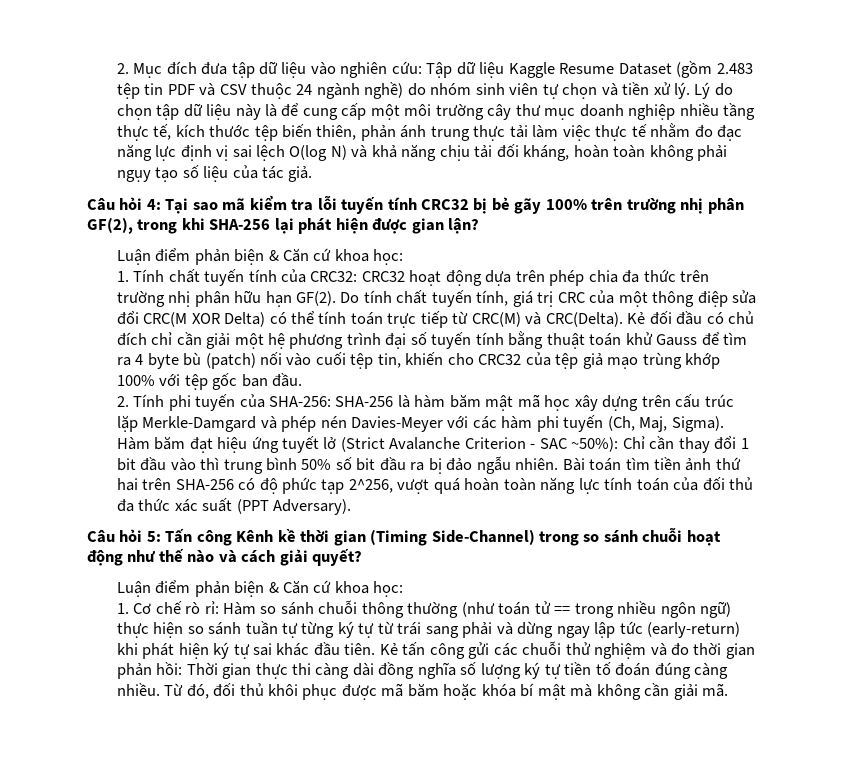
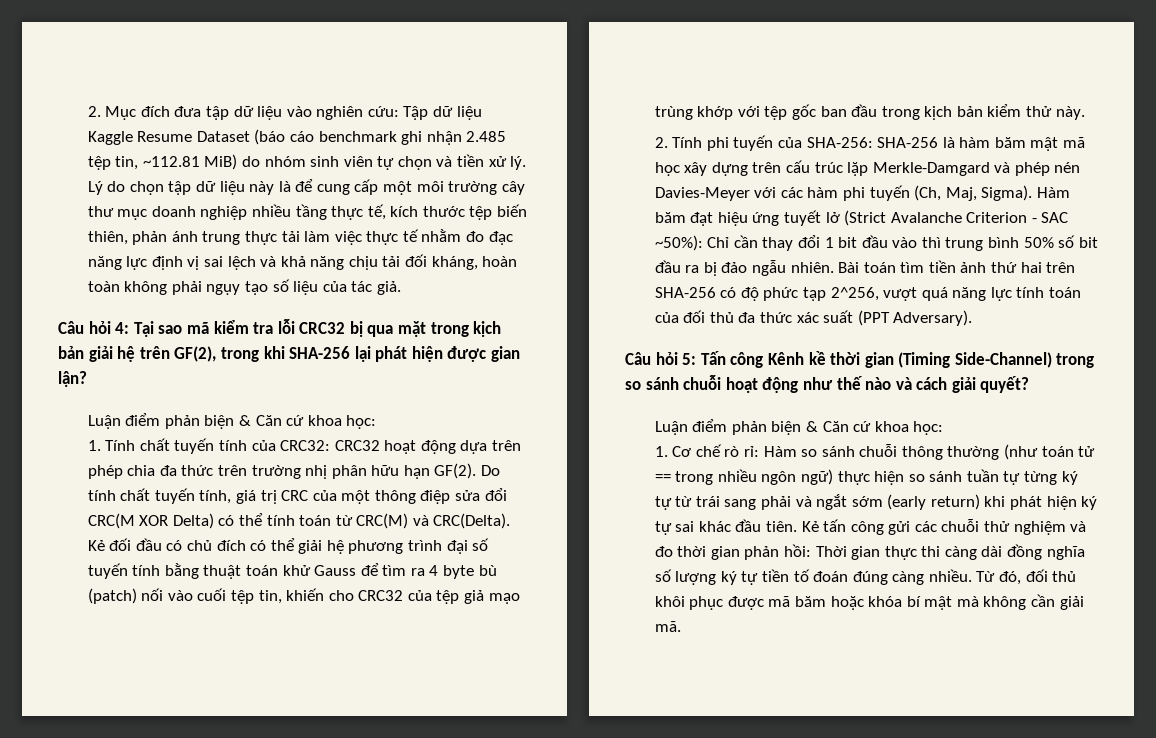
[676,61,753,78] [116,82,404,99] (gồm 2.483 tệp tin PDF và CSV thuộc 24 ngành nghề) -> [254,129,507,145] [87,154,238,170] (báo cáo benchmark ghi nhận 2.485 tệp tin, ~112.81 MiB)
[289,145,347,161] O(log N) -> (256, 263) none
[341,197,744,214] tuyến tính CRC32 bị bẻ gãy 100% trên trường nhị phân -> [299,321,502,337] [58,346,170,362] CRC32 bị qua mặt trong kịch bản giải hệ trên
[387,311,448,328] trực tiếp -> (332, 520) none
[151,332,264,349] chỉ cần giải một -> [250,538,323,554] có thể giải
[116,375,155,386] 100% -> (734, 113) none
[272,373,303,387] đầu. -> [851,104,1085,120] đầu trong kịch bản kiểm thử này.
[464,478,536,491] hoàn toàn -> (948, 294) none
[517,621,740,638] dừng ngay lập tức (early-return) -> [816,494,980,510] ngắt sớm (early return)

